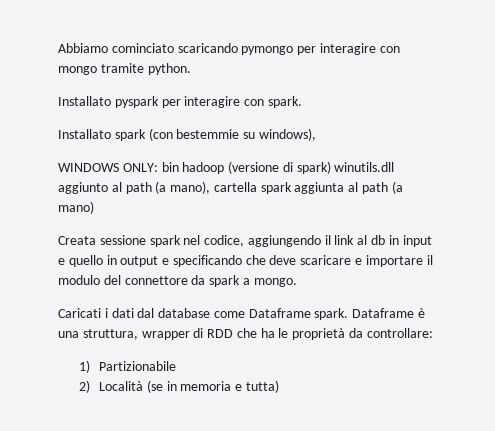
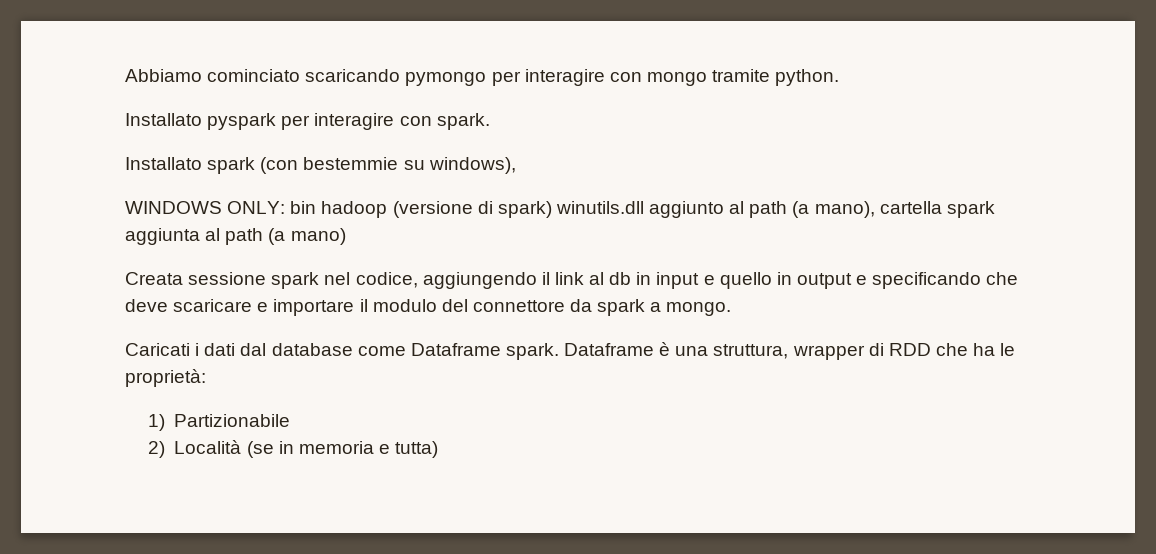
[292,328,433,340] proprietà da controllare: -> [125,369,206,387] proprietà:

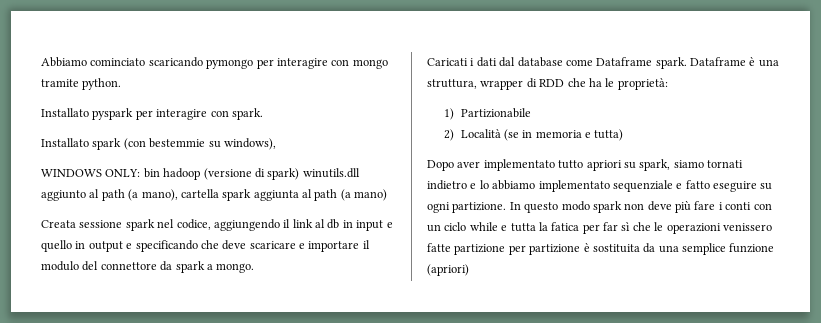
(439, 449) none -> [427,159,743,171] [427,180,773,192] [427,200,772,213] [427,222,772,234] [427,243,775,255] [427,264,469,276] // Dopo aver implementato tutto apriori su spark, siamo tornati indietro e lo abbiamo implementato sequenziale e fatto eseguire su ogni partizione. In questo modo spark non deve più fare i conti con un ciclo while e tutta la fatica per far sì che le operazioni venissero fatte partizione per partizione è sostituita da una semplice funzione (apriori)

